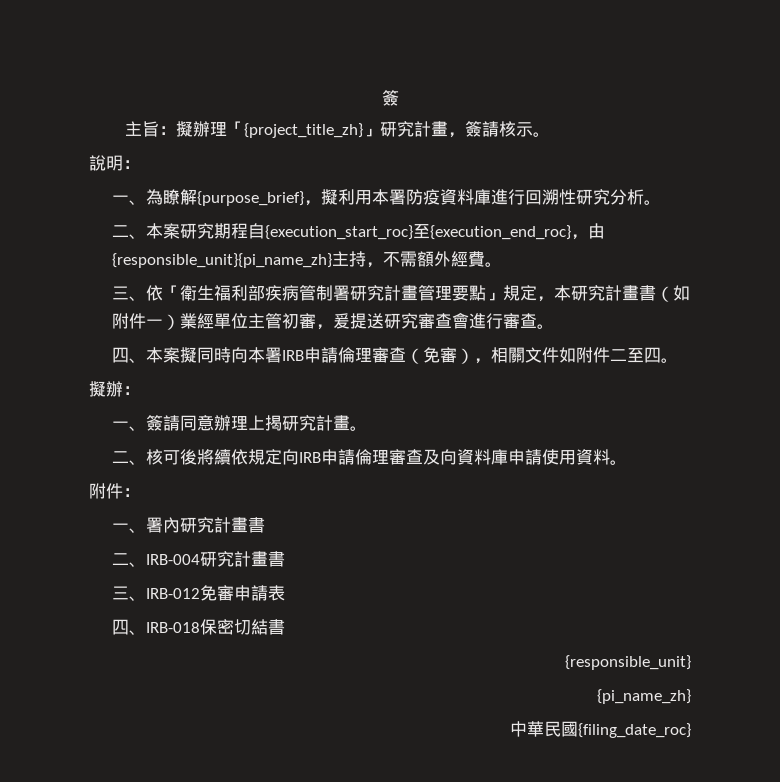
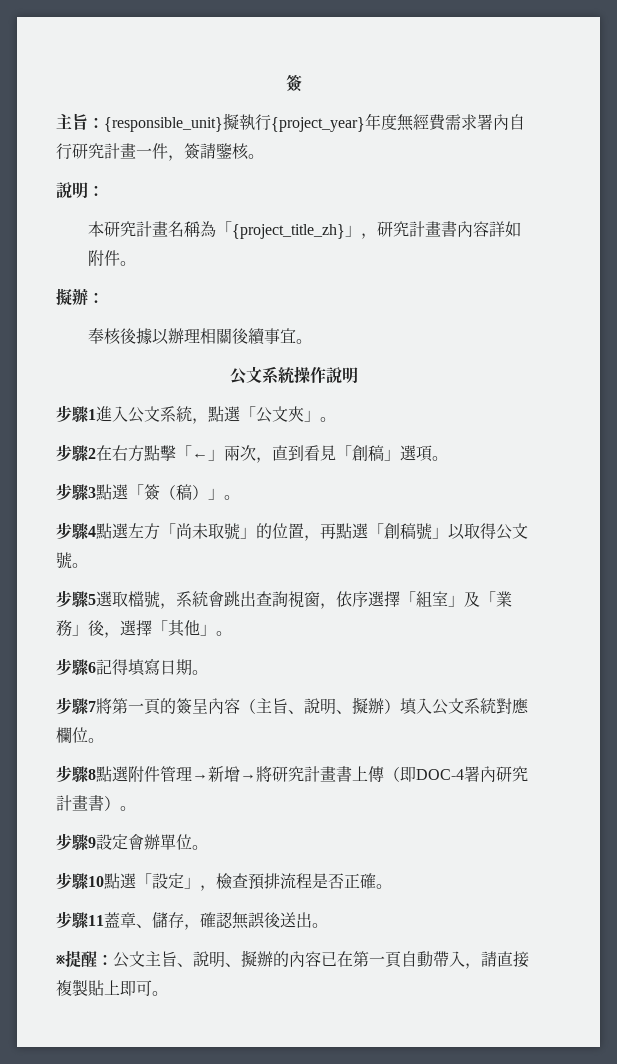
[175,121,550,138] [89,155,140,171] [112,189,662,206] [112,223,606,240] [112,251,503,268] [112,285,691,302] [112,312,555,330] [112,347,679,364] [89,381,140,397] [112,415,368,431] [112,449,628,465] [89,483,140,499] [112,517,266,533] [112,551,286,567] [112,585,286,601] [112,619,286,635] [565,655,691,670] [597,689,691,704] [510,721,691,738] 擬辦理「{project_title_zh}」研究計畫，簽請核示。 // 說明： // 一、為瞭解{purpose_brief}，擬利用本署防疫資料庫進行回溯性研究分析。 // 二、本案研究期程自{execution_start_roc}至{execution_end_roc}，由{responsible_unit}{pi_name_zh}主持，不需額外經費。 // 三、依「衛生福利部疾病管制署研究計畫管理要點」規定，本研究計畫書（如附件一）業經單位主管初審，爰提送研究審查會進行審查。 // 四、本案擬同時向本署IRB申請倫理審查（免審），相關文件如附件二至四。 // 擬辦： // 一、簽請同意辦理上揭研究計畫。 // 二、核可後將續依規定向IRB申請倫理審查及向資料庫申請使用資料。 // 附件： // 一、署內研究計畫書 // 二、IRB-004研究計畫書 // 三、IRB-012免審申請表 // 四、IRB-018保密切結書 // {responsible_unit} // {pi_name_zh} // 中華民國{filing_date_roc} -> [104,113,525,132] [56,143,264,161] [56,181,104,198] [87,221,521,239] [87,250,136,267] [56,288,104,306] [87,328,312,345] [230,366,358,385] [56,405,336,424] [56,444,448,463] [56,483,240,501] [56,522,528,541] [56,552,88,569] [56,590,512,609] [56,620,232,638] [56,658,208,676] [56,697,529,715] [56,727,104,743] [56,765,528,783] [56,795,136,811] [56,833,208,851] [56,872,392,891] [56,911,328,930] [56,950,529,969] [56,979,168,996] {responsible_unit}擬執行{project_year}年度無經費需求署內自行研究計畫一件，簽請鑒核。 // 說明： // 本研究計畫名稱為「{project_title_zh}」，研究計畫書內容詳如附件。 // 擬辦： // 奉核後據以辦理相關後續事宜。 // 公文系統操作說明 // 步驟1進入公文系統，點選「公文夾」。 // 步驟2在右方點擊「←」兩次，直到看見「創稿」選項。 // 步驟3點選「簽（稿）」。 // 步驟4點選左方「尚未取號」的位置，再點選「創稿號」以取得公文號。 // 步驟5選取檔號，系統會跳出查詢視窗，依序選擇「組室」及「業務」後，選擇「其他」。 // 步驟6記得填寫日期。 // 步驟7將第一頁的簽呈內容（主旨、說明、擬辦）填入公文系統對應欄位。 // 步驟8點選附件管理→新增→將研究計畫書上傳（即DOC-4署內研究計畫書）。 // 步驟9設定會辦單位。 // 步驟10點選「設定」，檢查預排流程是否正確。 // 步驟11蓋章、儲存，確認無誤後送出。 // ※提醒：公文主旨、說明、擬辦的內容已在第一頁自動帶入，請直接複製貼上即可。

